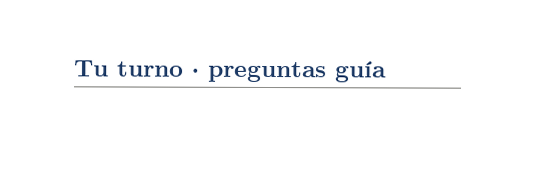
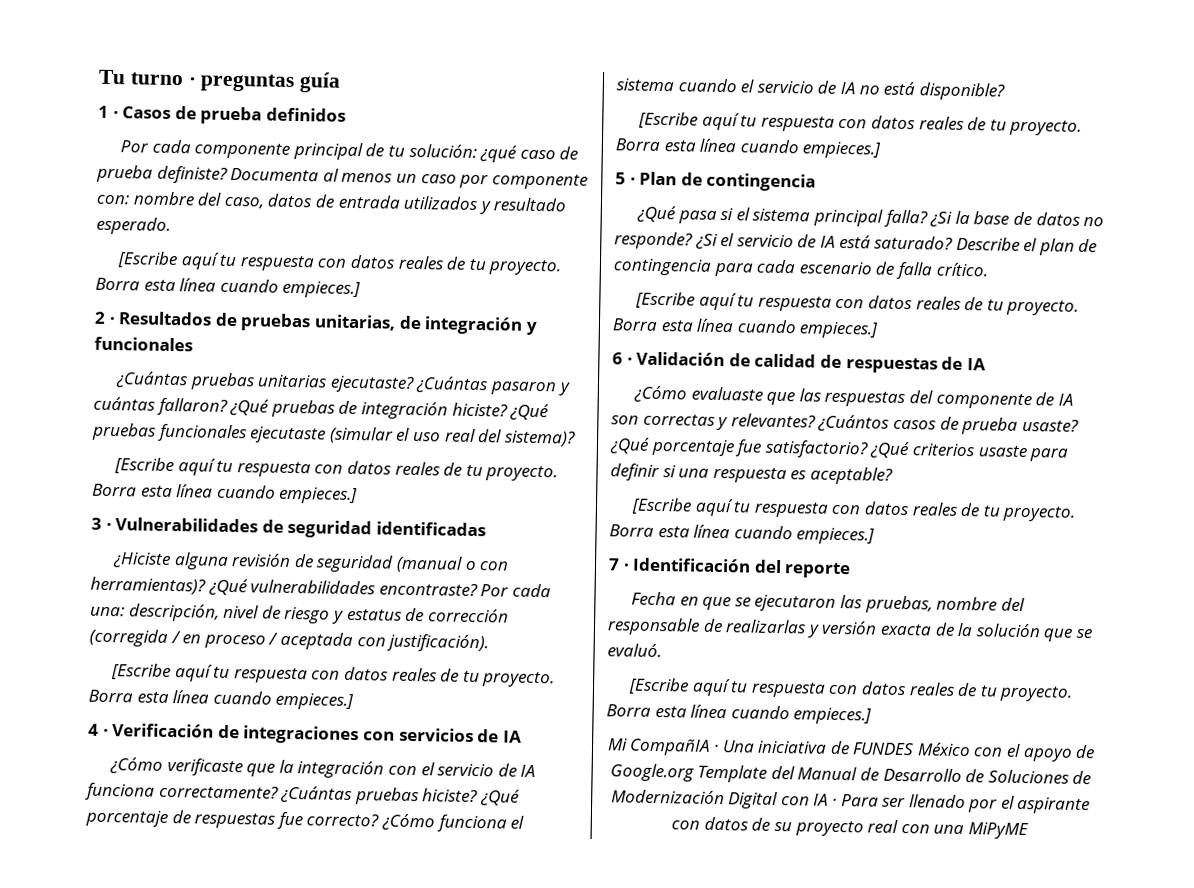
(387, 72) none -> [98,105,346,125] [120,139,579,163] [96,164,588,190] [96,191,568,215] [96,216,171,235] [117,251,563,276] [95,277,362,299] [94,311,537,335] [94,336,193,352] [115,371,571,396] [93,396,550,421] [92,422,576,447] [114,457,559,482] [92,483,359,505] [91,517,486,539] [112,552,510,573] [90,576,551,598] [90,603,509,624] [89,628,490,653] [111,663,556,688] [88,689,355,711] [88,723,522,745] [109,757,536,779] [85,782,520,806] [85,809,525,833] [616,78,1005,101] [638,111,1083,136] [615,138,882,159] [615,171,817,192] [636,205,1105,228] [614,231,1098,256] [613,258,989,280] [635,291,1080,316] [612,318,880,339] [612,351,986,374] [633,385,1073,410] [611,413,1079,435] [609,437,1069,462] [610,463,893,485] [631,497,1077,522] [609,524,876,545] [608,557,852,579] [631,591,1025,614] [607,617,1093,642] [607,643,662,658] [628,677,1074,702] [606,704,873,725] [606,738,1096,762] [609,763,1092,785] [610,789,1091,815] [671,816,1029,840] // 1 · Casos de prueba definidos // Por cada componente principal de tu solución: ¿qué caso de prueba definiste? Documenta al menos un caso por componente con: nombre del caso, datos de entrada utilizados y resultado esperado. // [Escribe aquí tu respuesta con datos reales de tu proyecto. Borra esta línea cuando empieces.] // 2 · Resultados de pruebas unitarias, de integración y funcionales // ¿Cuántas pruebas unitarias ejecutaste? ¿Cuántas pasaron y cuántas fallaron? ¿Qué pruebas de integración hiciste? ¿Qué pruebas funcionales ejecutaste (simular el uso real del sistema)? // [Escribe aquí tu respuesta con datos reales de tu proyecto. Borra esta línea cuando empieces.] // 3 · Vulnerabilidades de seguridad identificadas // ¿Hiciste alguna revisión de seguridad (manual o con herramientas)? ¿Qué vulnerabilidades encontraste? Por cada una: descripción, nivel de riesgo y estatus de corrección (corregida / en proceso / aceptada con justificación). // [Escribe aquí tu respuesta con datos reales de tu proyecto. Borra esta línea cuando empieces.] // 4 · Verificación de integraciones con servicios de IA // ¿Cómo verificaste que la integración con el servicio de IA funciona correctamente? ¿Cuántas pruebas hiciste? ¿Qué porcentaje de respuestas fue correcto? ¿Cómo funciona el sistema cuando el servicio de IA no está disponible? // [Escribe aquí tu respuesta con datos reales de tu proyecto. Borra esta línea cuando empieces.] // 5 · Plan de contingencia // ¿Qué pasa si el sistema principal falla? ¿Si la base de datos no responde? ¿Si el servicio de IA está saturado? Describe el plan de contingencia para cada escenario de falla crítico. // [Escribe aquí tu respuesta con datos reales de tu proyecto. Borra esta línea cuando empieces.] // 6 · Validación de calidad de respuestas de IA // ¿Cómo evaluaste que las respuestas del componente de IA son correctas y relevantes? ¿Cuántos casos de prueba usaste? ¿Qué porcentaje fue satisfactorio? ¿Qué criterios usaste para definir si una respuesta es aceptable? // [Escribe aquí tu respuesta con datos reales de tu proyecto. Borra esta línea cuando empieces.] // 7 · Identificación del reporte // Fecha en que se ejecutaron las pruebas, nombre del responsable de realizarlas y versión exacta de la solución que se evaluó. // [Escribe aquí tu respuesta con datos reales de tu proyecto. Borra esta línea cuando empieces.] // Mi CompañIA · Una iniciativa de FUNDES México con el apoyo de Google.org Template del Manual de Desarrollo de Soluciones de Modernización Digital con IA · Para ser llenado por el aspirante con datos de su proyecto real con una MiPyME

